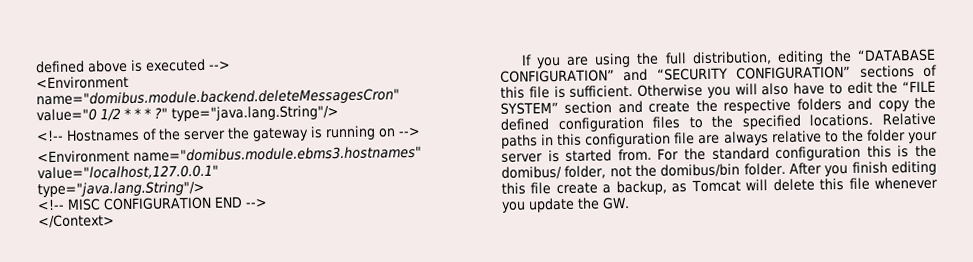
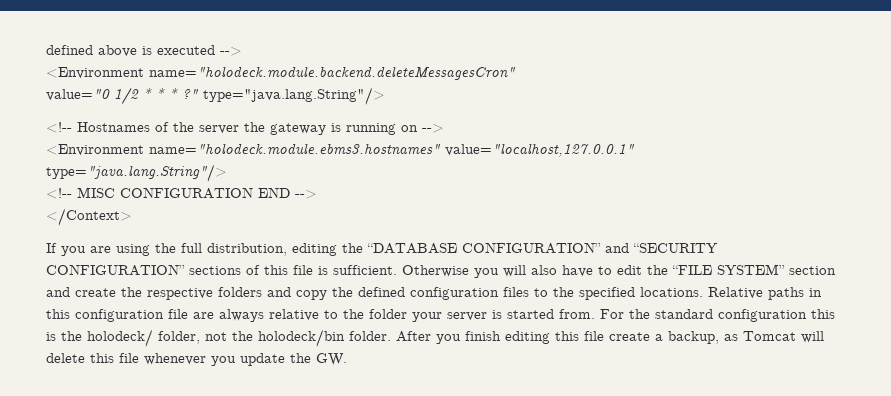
[36,88,400,108] name="domibus.module.backend.deleteMessagesCron" -> [149,66,516,80] name="holodeck.module.backend.deleteMessagesCron"
[133,145,422,162] name="domibus.module.ebms3.hostnames" -> [149,143,441,155] name="holodeck.module.ebms3.hostnames"
[501,165,562,180] domibus/ -> [87,329,153,347] holodeck/
[660,163,741,178] domibus/bin -> [258,329,345,347] holodeck/bin

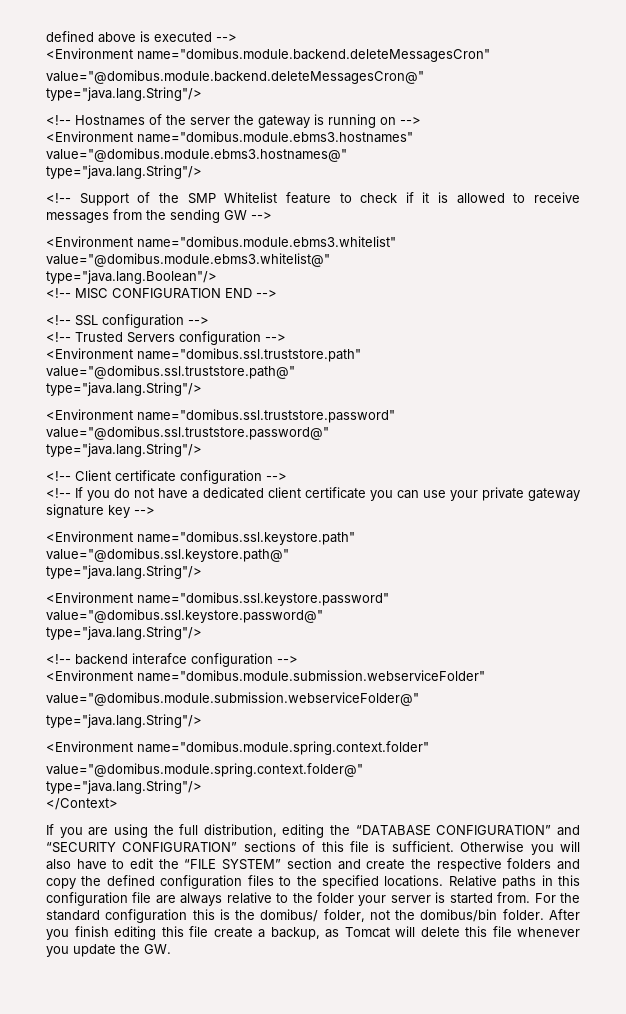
[149,66,516,80] [46,87,199,105] name="holodeck.module.backend.deleteMessagesCron" // value="0 1/2 * * * ?" -> [137,48,490,62] [46,70,424,84] name="domibus.module.backend.deleteMessagesCron" // value="@domibus.module.backend.deleteMessagesCron@"
[149,143,635,157] [46,164,227,182] name="holodeck.module.ebms3.hostnames" value="localhost,127.0.0.1" // type="java.lang.String"/> -> [137,131,413,143] [46,148,347,162] [46,165,202,179] [46,192,581,206] [46,209,272,223] [46,236,396,248] [46,253,330,267] [46,270,217,284] name="domibus.module.ebms3.hostnames" value="@domibus.module.ebms3.hostnames@" // type="java.lang.String"/> // <!-- Support of the SMP Whitelist feature to check if it is allowed to receive messages from the sending GW --> // <Environment name="domibus.module.ebms3.whitelist" value="@domibus.module.ebms3.whitelist@" // type="java.lang.Boolean"/>
(317, 194) none -> [46,314,209,328] [46,331,286,345] [46,348,361,362] [46,365,295,379] [46,382,202,396] [46,409,395,423] [46,426,329,440] [46,443,202,457] [46,470,287,484] [46,487,580,501] [46,504,155,518] [46,531,355,545] [46,548,289,562] [46,565,202,579] [46,592,389,606] [46,609,323,623] [46,626,202,640] [46,653,298,667] [46,670,485,682] [46,692,419,706] [46,714,202,728] [46,741,429,755] [46,763,363,777] [46,780,202,794] // <!-- SSL configuration --> // <!-- Trusted Servers configuration --> // <Environment name="domibus.ssl.truststore.path" value="@domibus.ssl.truststore.path@" // type="java.lang.String"/> // <Environment name="domibus.ssl.truststore.password" value="@domibus.ssl.truststore.password@" // type="java.lang.String"/> // <!-- Client certificate configuration --> // <!-- If you do not have a dedicated client certificate you can use your private gateway signature key --> // <Environment name="domibus.ssl.keystore.path" value="@domibus.ssl.keystore.path@" // type="java.lang.String"/> // <Environment name="domibus.ssl.keystore.password" value="@domibus.ssl.keystore.password@" // type="java.lang.String"/> // <!-- backend interafce configuration --> // <Environment name="domibus.module.submission.webserviceFolder" // value="@domibus.module.submission.webserviceFolder@" // type="java.lang.String"/> // <Environment name="domibus.module.spring.context.folder" // value="@domibus.module.spring.context.folder@" // type="java.lang.String"/>
[87,329,153,347] holodeck/ -> [260,909,319,922] domibus/
[258,329,345,347] holodeck/bin -> [420,909,498,922] domibus/bin

